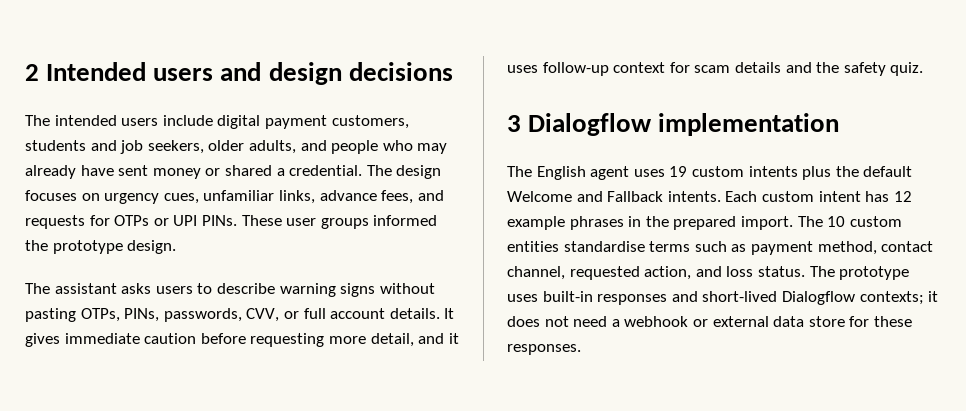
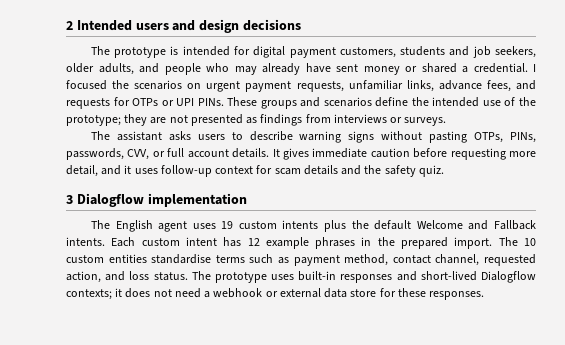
[54,115,213,126] intended users include -> [114,46,251,58] prototype is intended for
[366,165,442,179] [25,190,199,204] The design focuses on urgency cues, -> [533,64,536,72] [66,80,344,92] I focused the scenarios on urgent payment requests,
[286,215,438,229] [25,240,177,254] user groups informed the prototype design. -> [260,97,537,109] [66,114,447,126] groups and scenarios define the intended use of the prototype; they are not presented as findings from interviews or surveys.

